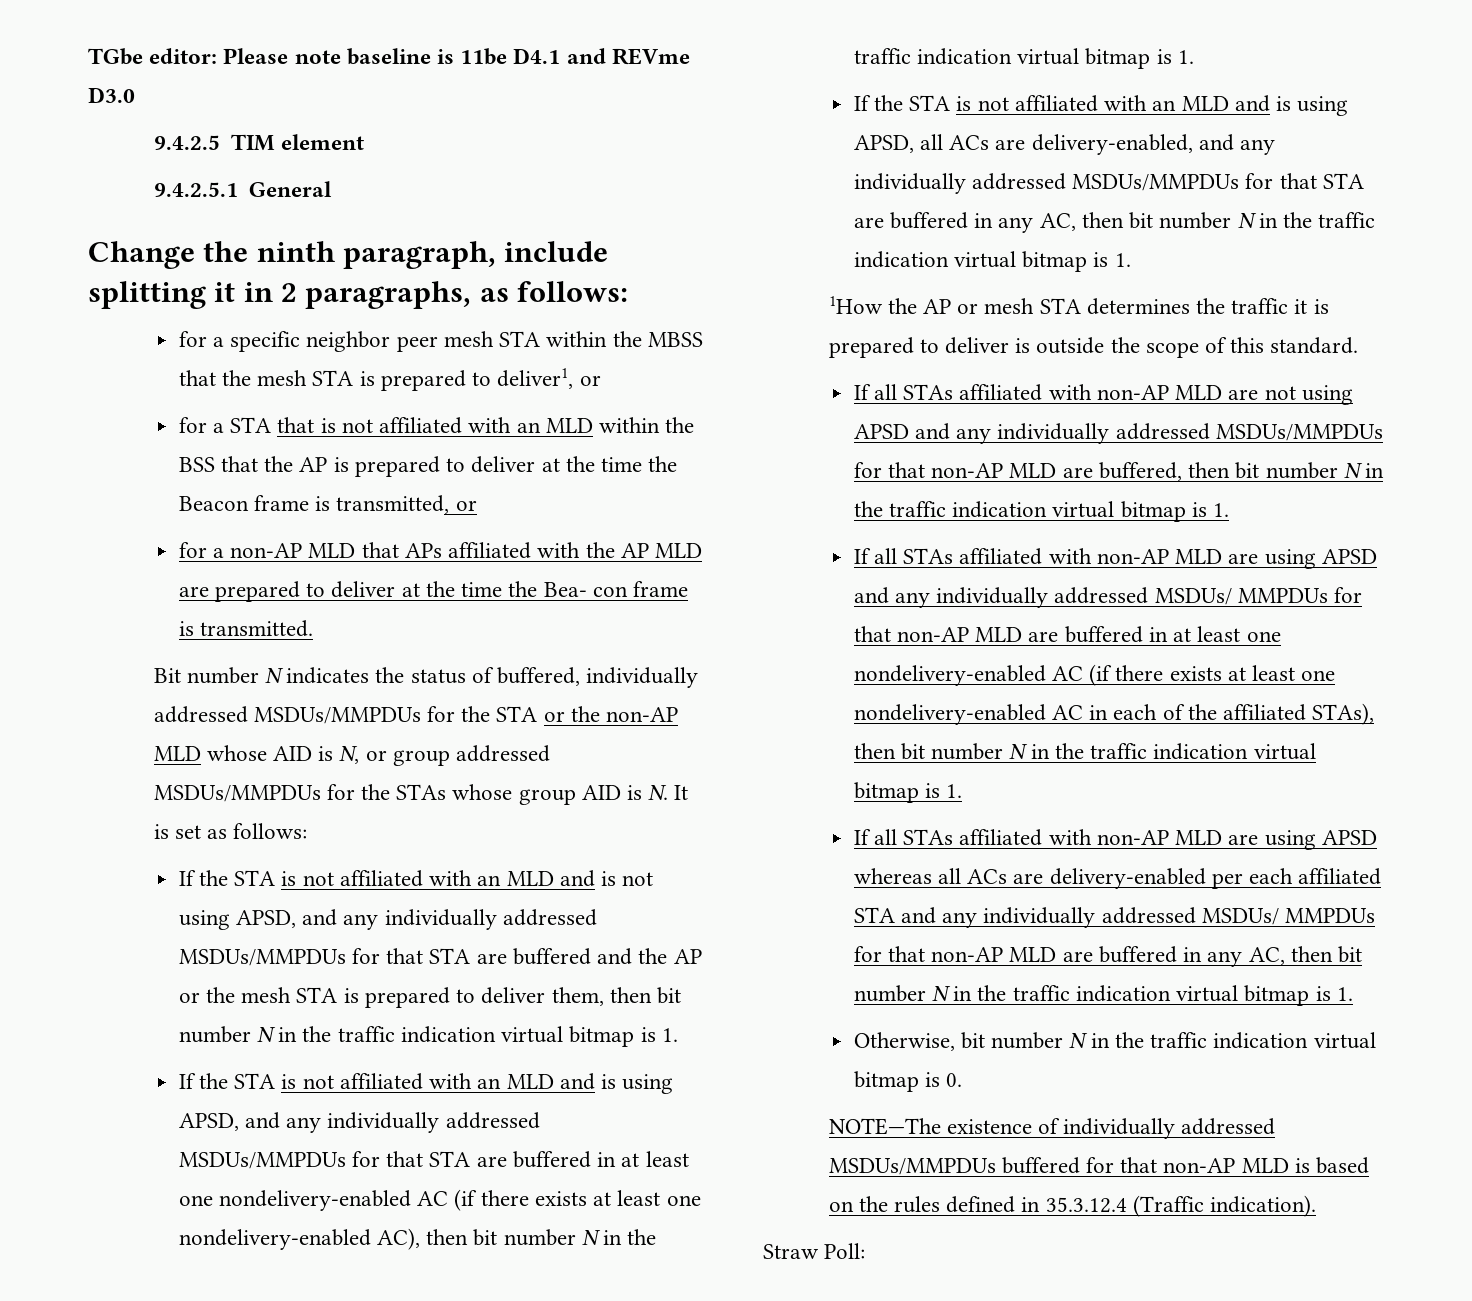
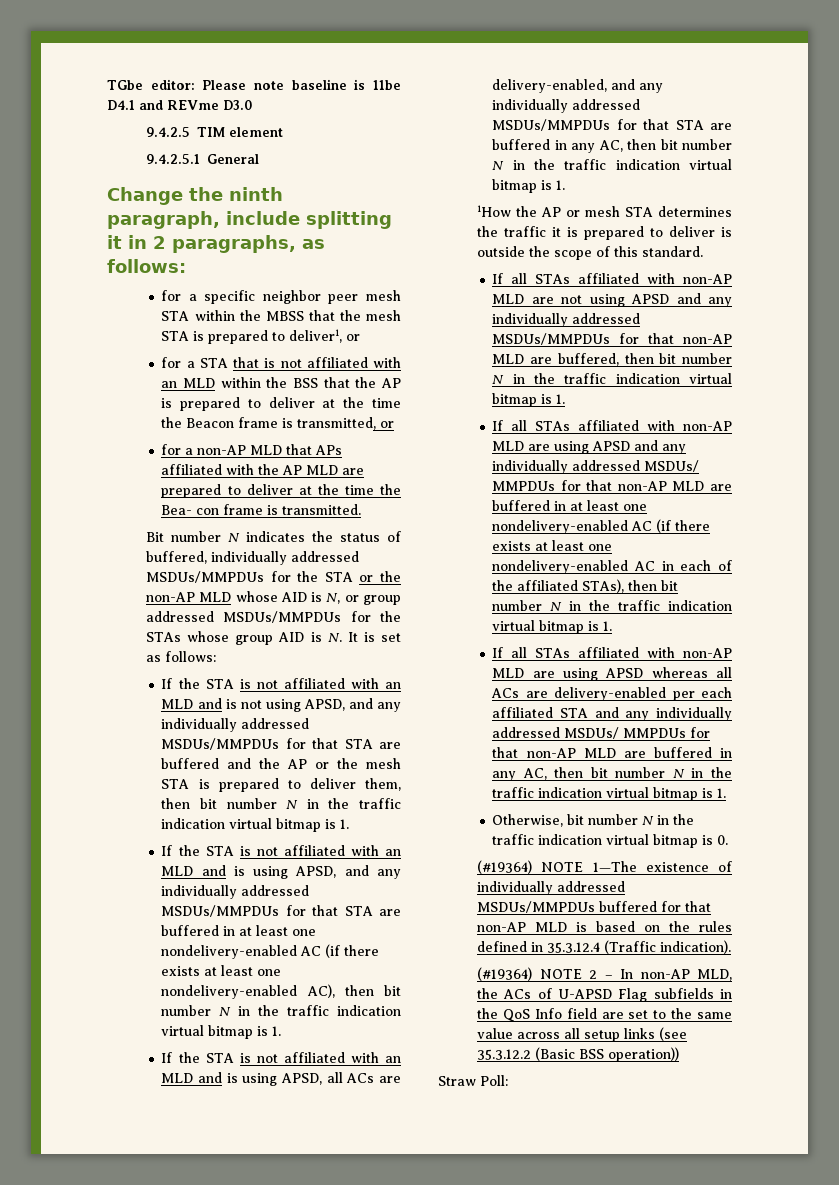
[828,1118,941,1135] NOTE—The -> [477,860,637,874] (#19364) NOTE 1—The
(1317, 1206) none -> [477,967,732,981] [477,988,732,1002] [477,1008,732,1022] [477,1027,688,1042] [477,1047,680,1062] // (#19364) NOTE 2 – In non-AP MLD, the ACs of U-APSD Flag subfields in the QoS Info field are set to the same value across all setup links (see 35.3.12.2 (Basic BSS operation))

